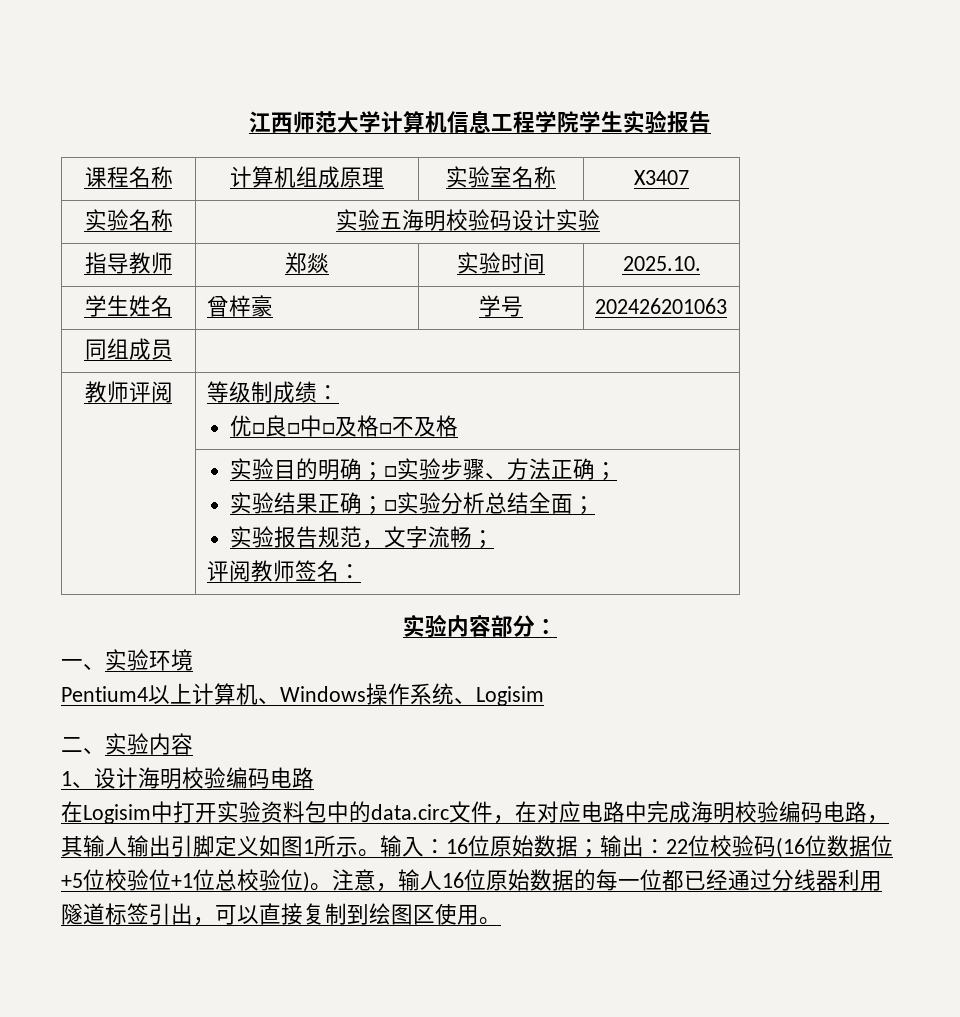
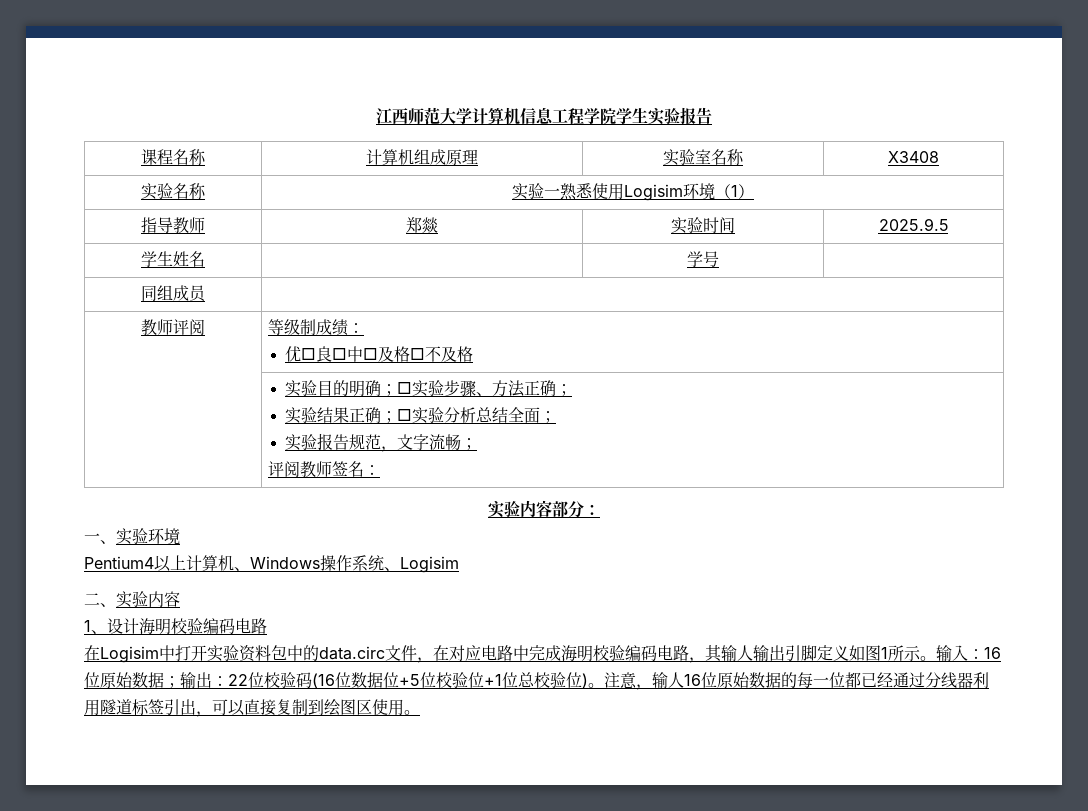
[634,170,689,185] X3407 -> [888,151,939,163] X3408
[379,209,600,231] 五海明校验码设计实验 -> [543,183,754,201] 一熟悉使用Logisim环境（1）
[622,256,701,271] 2025.10. -> [878,218,949,231] 2025.9.5
[206,295,273,317] 曾梓豪 -> (205, 259) none
[594,298,727,314] 202426201063 -> (719, 259) none

